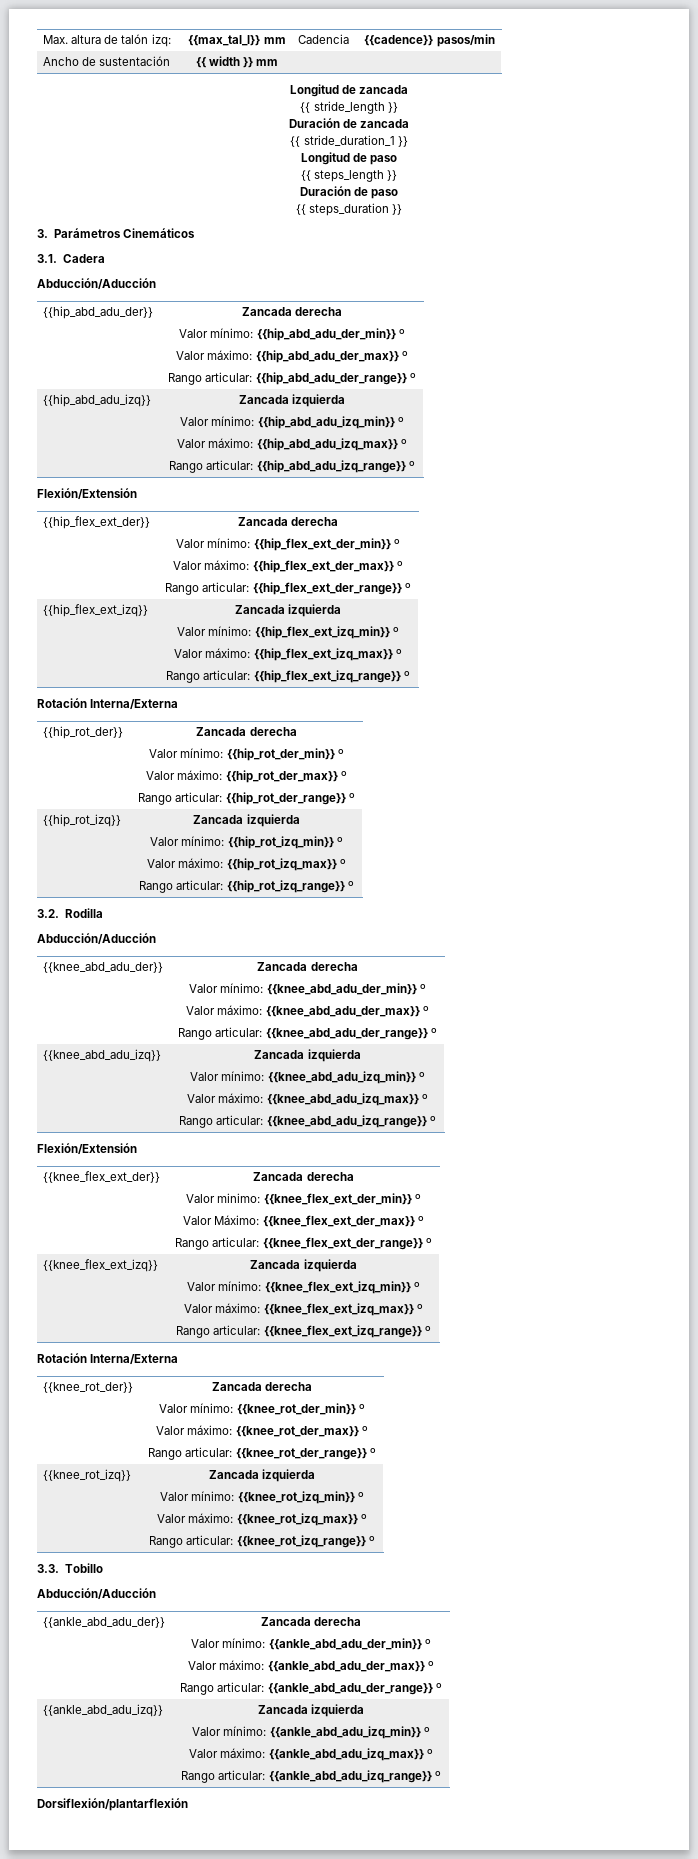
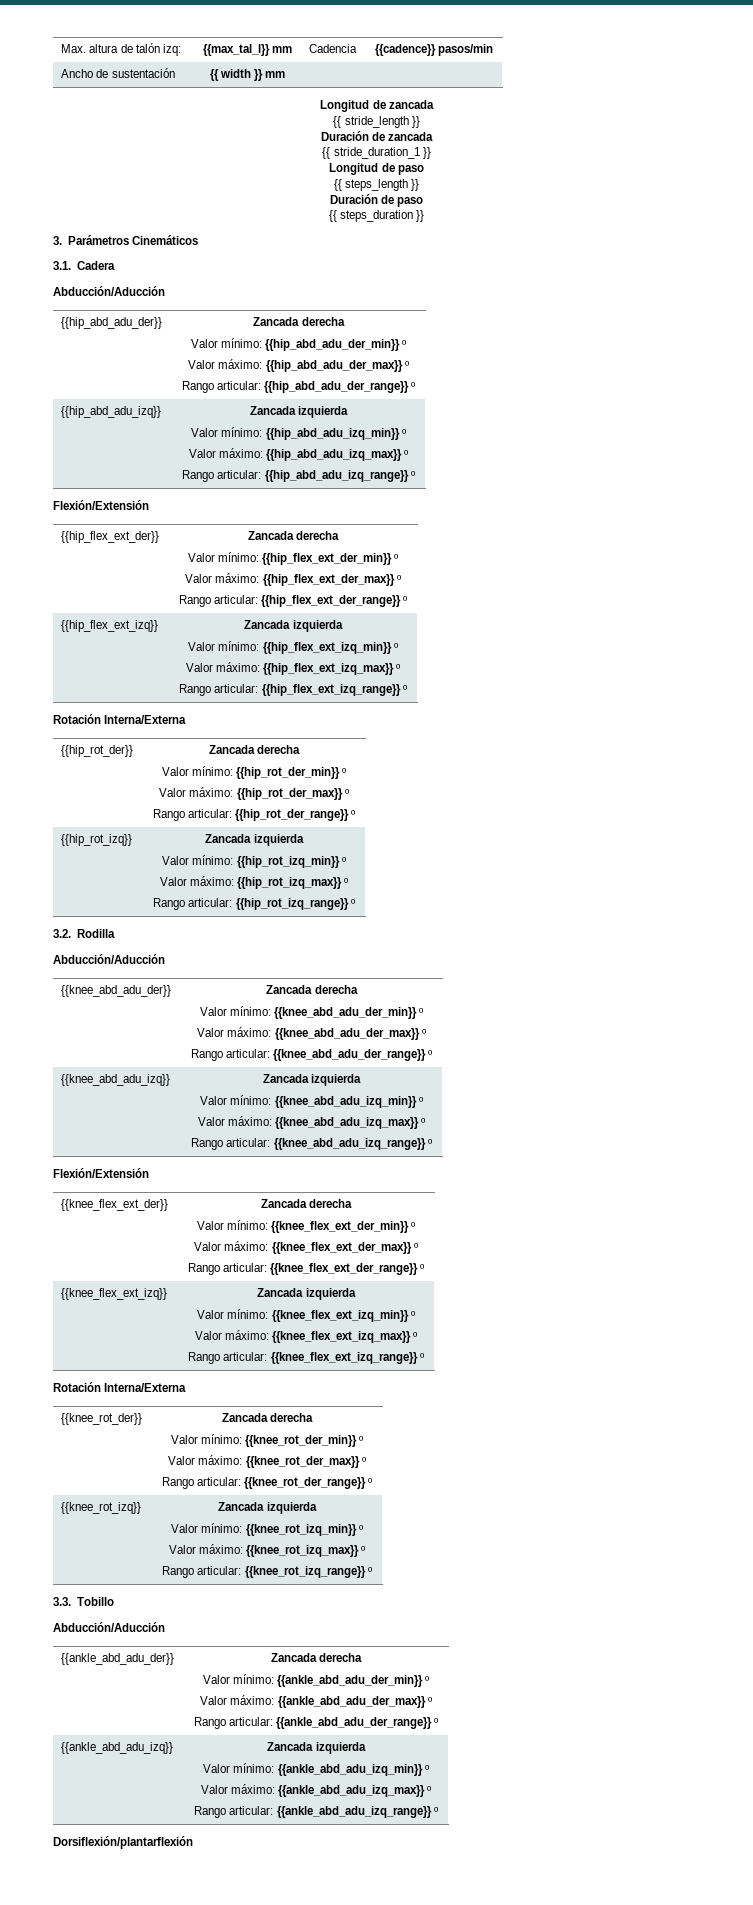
[217,1193,261,1203] minimo: -> [226,1220,268,1230] mínimo:
[214,1215,260,1225] Máximo: -> [224,1241,269,1251] máximo:

